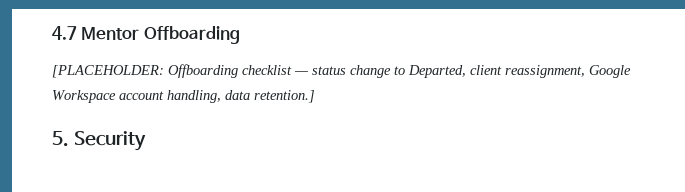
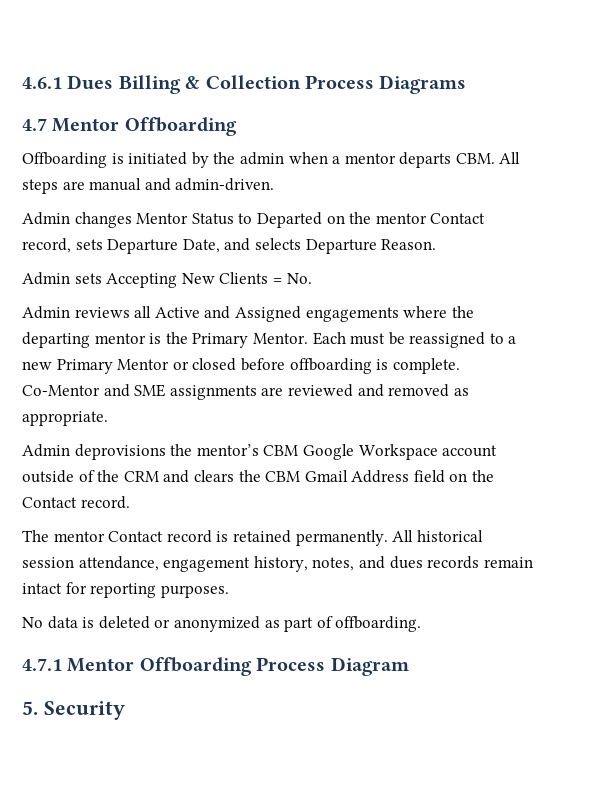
[52,26,240,44] [52,64,631,78] [52,90,315,103] 4.7 Mentor Offboarding // [PLACEHOLDER: Offboarding checklist — status change to Departed, client reassignment, Google Workspace account handling, data retention.] -> [22,75,467,94] [22,117,237,136] [22,152,521,168] [22,178,275,194] [22,212,486,228] [22,238,437,254] [22,272,312,288] [22,306,474,322] [22,332,517,348] [22,358,460,374] [22,384,469,400] [22,411,108,426] [22,444,498,460] [22,470,495,483] [22,496,130,509] [22,530,483,546] [22,556,533,572] [22,582,229,598] [22,616,422,632] [22,657,409,676] 4.6.1 Dues Billing & Collection Process Diagrams // 4.7 Mentor Offboarding // Offboarding is initiated by the admin when a mentor departs CBM. All steps are manual and admin-driven. // Admin changes Mentor Status to Departed on the mentor Contact record, sets Departure Date, and selects Departure Reason. // Admin sets Accepting New Clients = No. // Admin reviews all Active and Assigned engagements where the departing mentor is the Primary Mentor. Each must be reassigned to a new Primary Mentor or closed before offboarding is complete. Co-Mentor and SME assignments are reviewed and removed as appropriate. // Admin deprovisions the mentor’s CBM Google Workspace account outside of the CRM and clears the CBM Gmail Address field on the Contact record. // The mentor Contact record is retained permanently. All historical session attendance, engagement history, notes, and dues records remain intact for reporting purposes. // No data is deleted or anonymized as part of offboarding. // 4.7.1 Mentor Offboarding Process Diagram

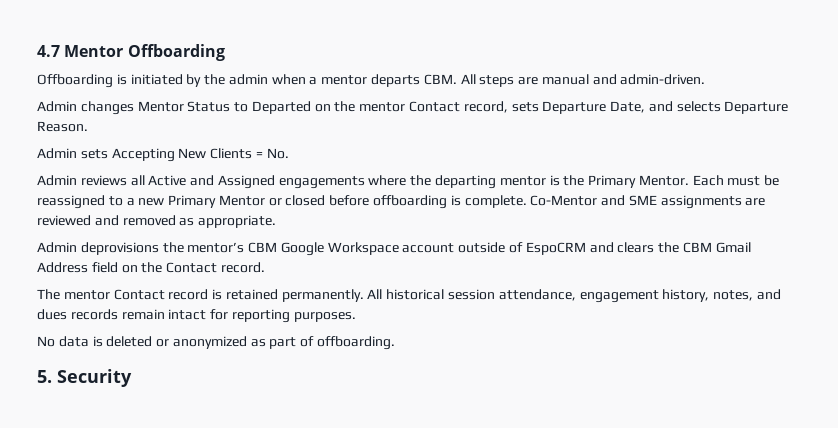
[22,75,467,94] 4.6.1 Dues Billing & Collection Process Diagrams // -> (37, 51) none
[97,470,159,482] the CRM -> [525,242,586,255] EspoCRM
[22,657,409,676] // 4.7.1 Mentor Offboarding Process Diagram -> (396, 343) none

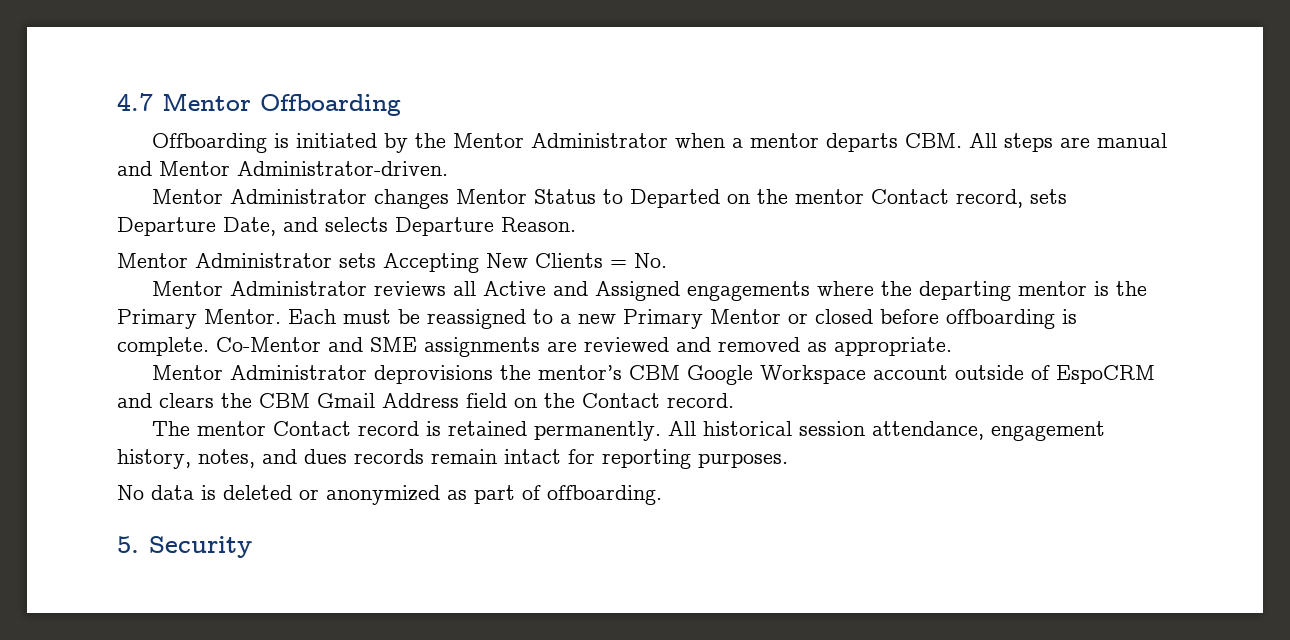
[228,74,268,85] admin -> [453,133,669,148] Mentor Administrator
[620,74,706,85] [37,101,77,112] admin-driven. // Admin -> [159,161,448,176] [152,189,368,204] Mentor Administrator-driven. // Mentor Administrator
[37,148,77,159] Admin -> [117,253,332,268] Mentor Administrator
[37,175,77,186] Admin -> [152,281,368,296] Mentor Administrator
[37,242,77,253] Admin -> [152,365,368,380] Mentor Administrator

